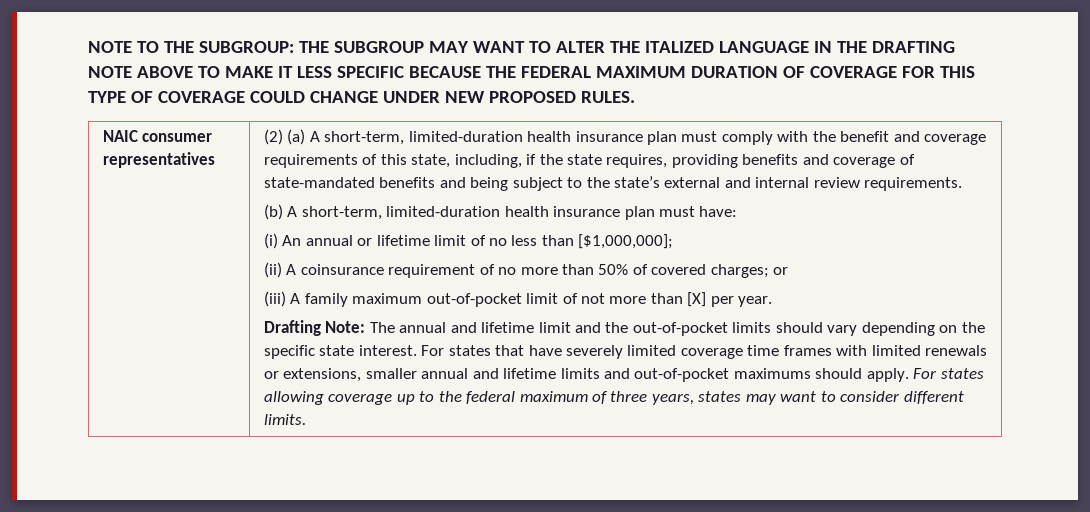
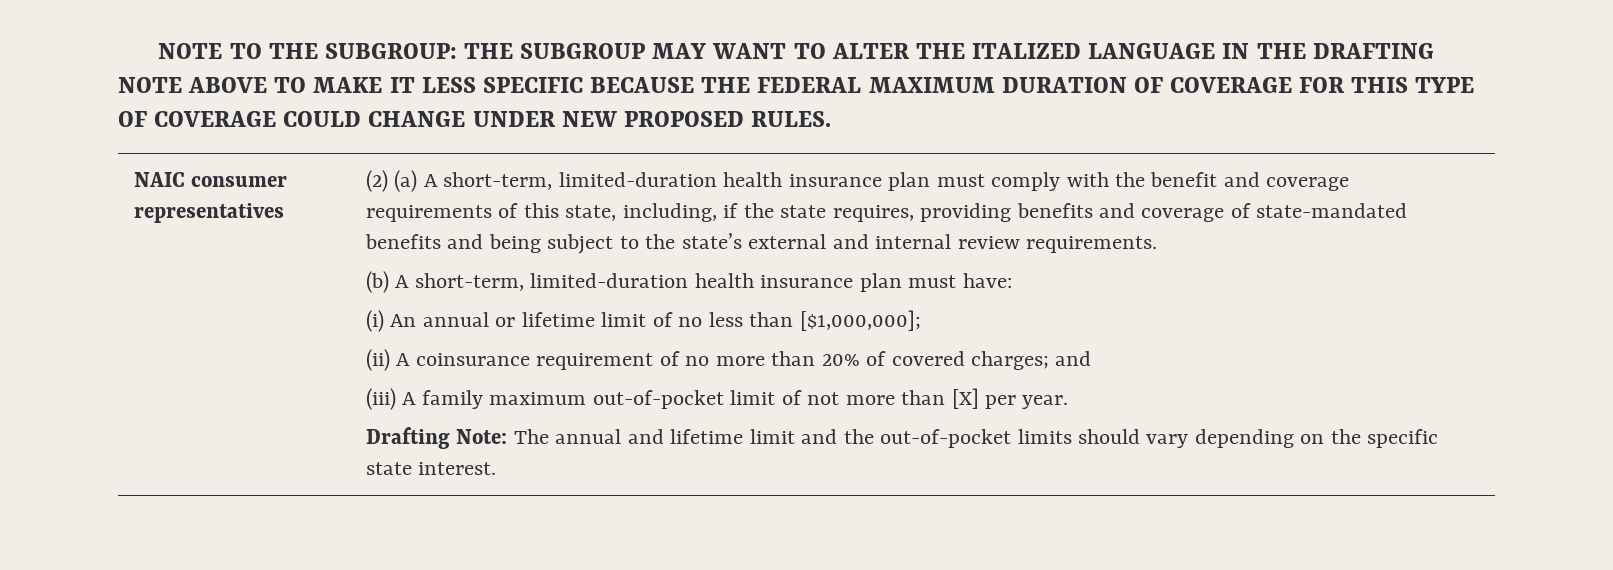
[598,264,629,275] 50% -> [821,354,860,366] 20%
[773,267,789,275] or -> [1055,351,1092,366] and
[421,345,988,359] [263,368,984,382] [263,391,964,405] [263,414,306,425] For states that have severely limited coverage time frames with limited renewals or extensions, smaller annual and lifetime limits and out-of-pocket maximums should apply. For states allowing coverage up to the federal maximum of three years, states may want to consider different limits. -> (497, 468) none

